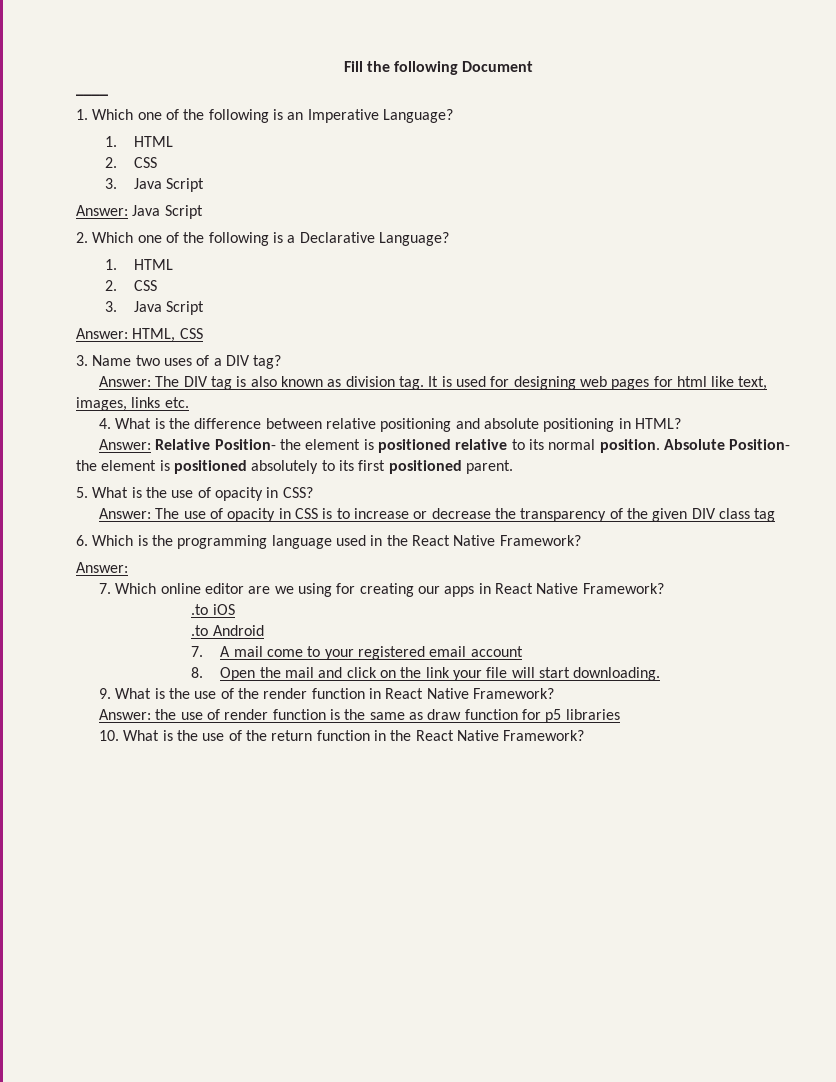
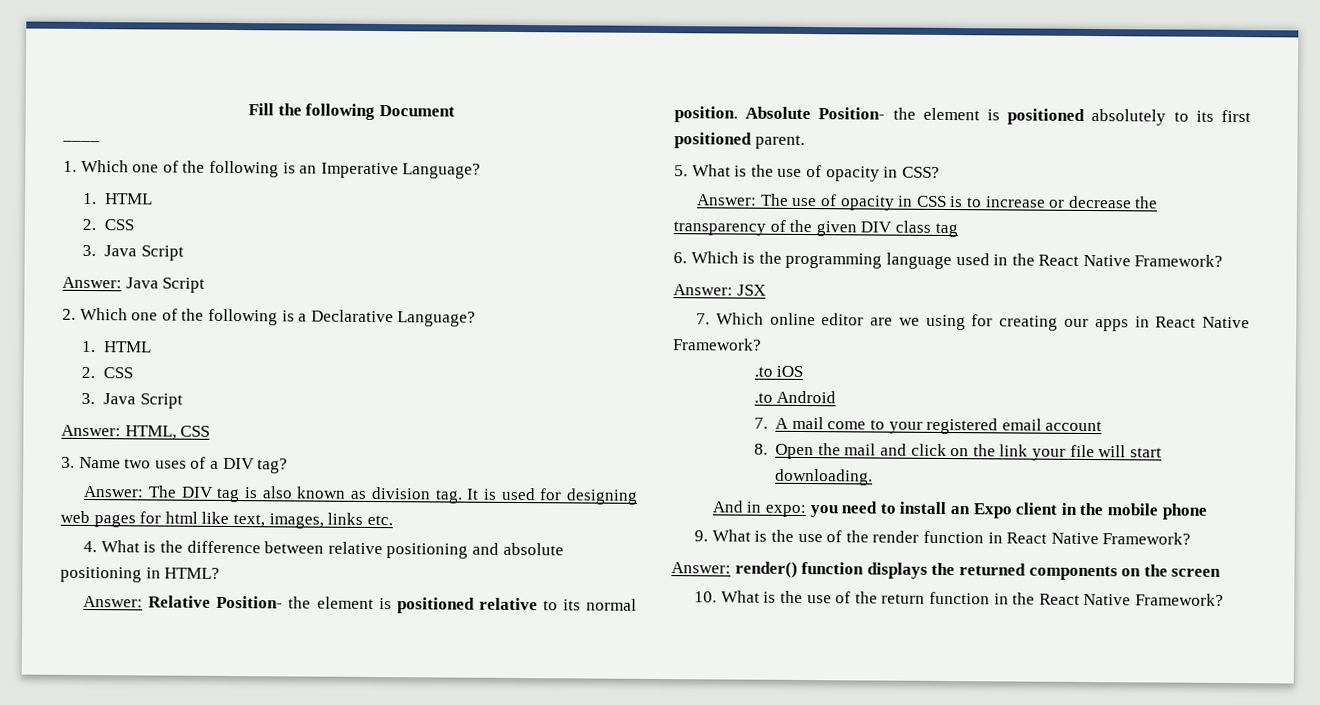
(128, 567) none -> [736,284,766,296] JSX
(661, 674) none -> [711,500,1207,520] // And in expo: you need to install an Expo client in the mobile phone
[155,709,620,723] the use of render function is the same as draw function for p5 libraries -> [734,561,1222,581] render() function displays the returned components on the screen

